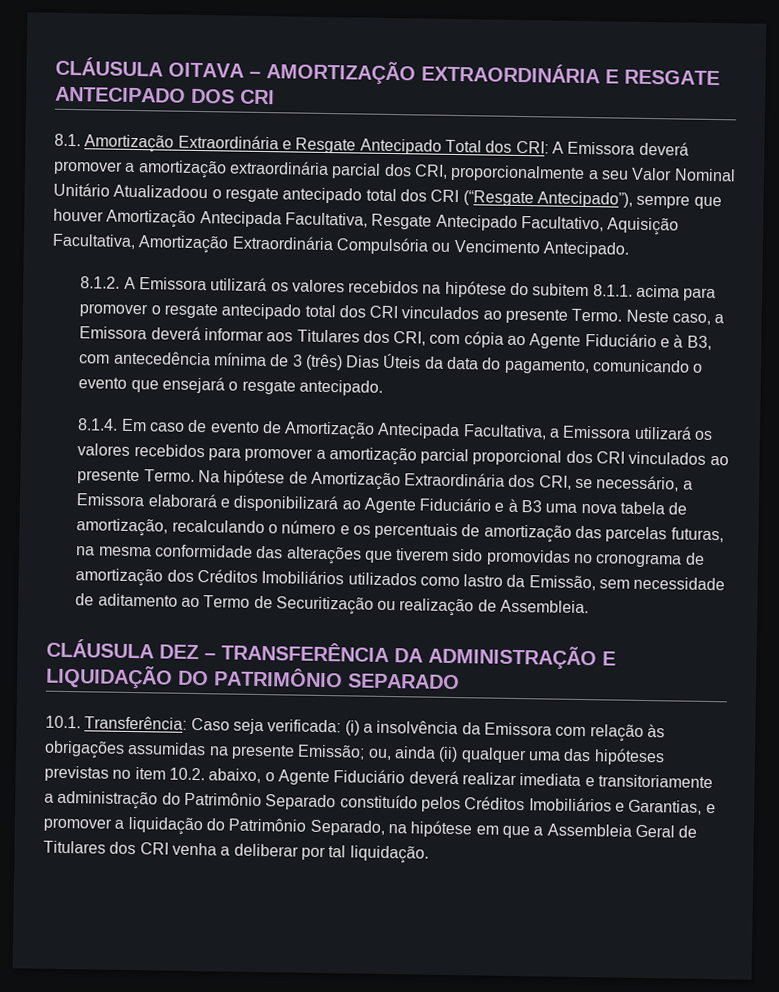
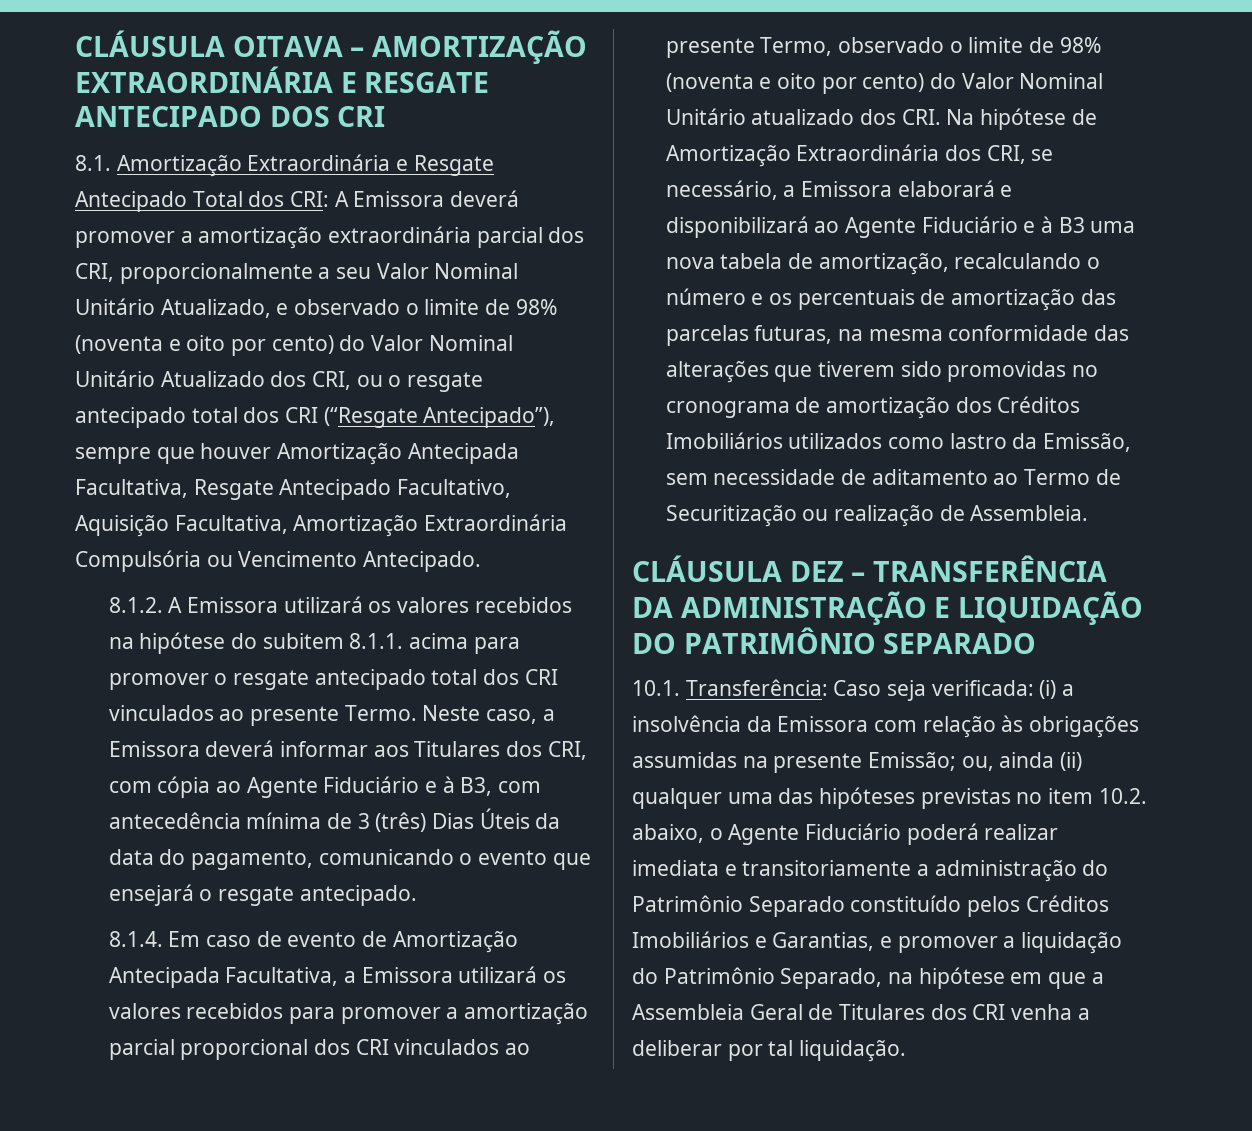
[113,184,209,199] Atualizadoou -> [160,299,557,318] [75,335,513,356] [75,370,383,390] Atualizado, e observado o limite de 98% (noventa e oito por cento) do Valor Nominal Unitário Atualizado dos CRI, ou
[143,469,195,482] Termo. -> [760,37,1101,56] [665,73,1104,94] [665,108,941,125] Termo, observado o limite de 98% (noventa e oito por cento) do Valor Nominal Unitário atualizado dos CRI.
[408,770,459,785] deverá -> [906,823,979,845] poderá

